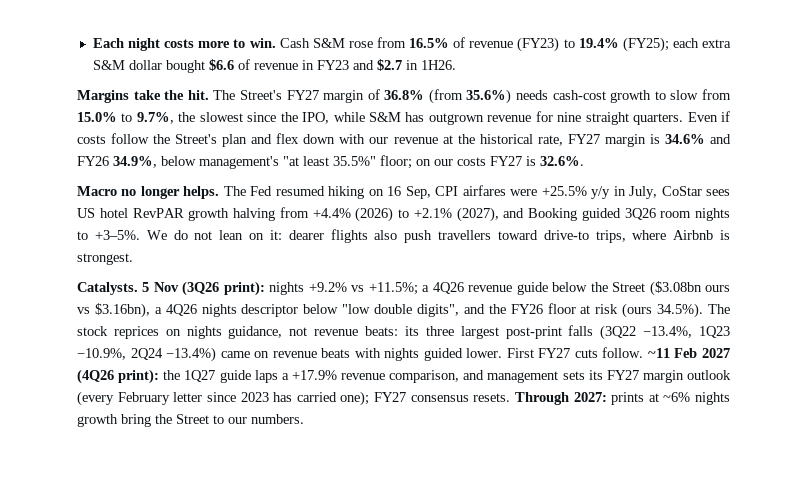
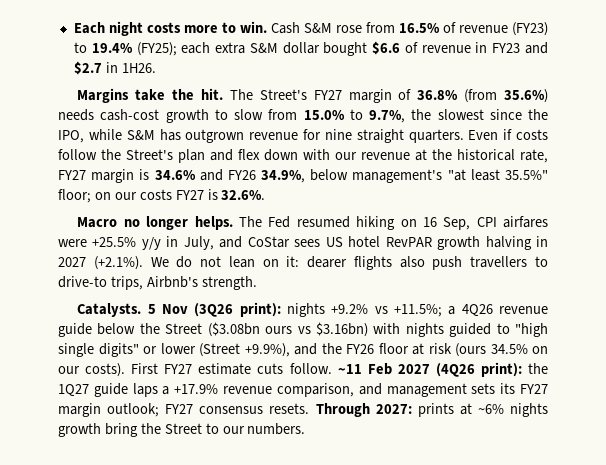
(658, 192) none -> [219,236,243,248] and
[279,207,730,222] [77,230,140,240] from +4.4% (2026) to +2.1% (2027), and Booking guided 3Q26 room nights to +3–5%. -> [536,236,548,247] [58,256,143,270] in 2027 (+2.1%).
[497,230,538,240] toward -> [535,256,548,267] to
[632,230,730,240] [77,253,133,265] where Airbnb is strongest. -> [146,276,257,290] Airbnb's strength.
[94,303,460,318] $3.16bn), a 4Q26 nights descriptor below "low double digits", -> [315,322,548,337] [58,343,290,357] $3.16bn) with nights guided to "high single digits" or lower (Street +9.9%),
[657,303,731,318] [77,325,731,340] [77,347,503,362] 34.5%). The stock reprices on nights guidance, not revenue beats: its three largest post-print falls (3Q22 −13.4%, 1Q23 −10.9%, 2Q24 −13.4%) came on revenue beats with nights guided lower. -> [490,344,548,354] [58,363,126,377] 34.5% on our costs).
(571, 353) none -> [198,363,252,375] estimate
[687,370,731,380] [77,391,370,406] outlook (every February letter since 2023 has carried one); -> [107,403,160,417] outlook;

